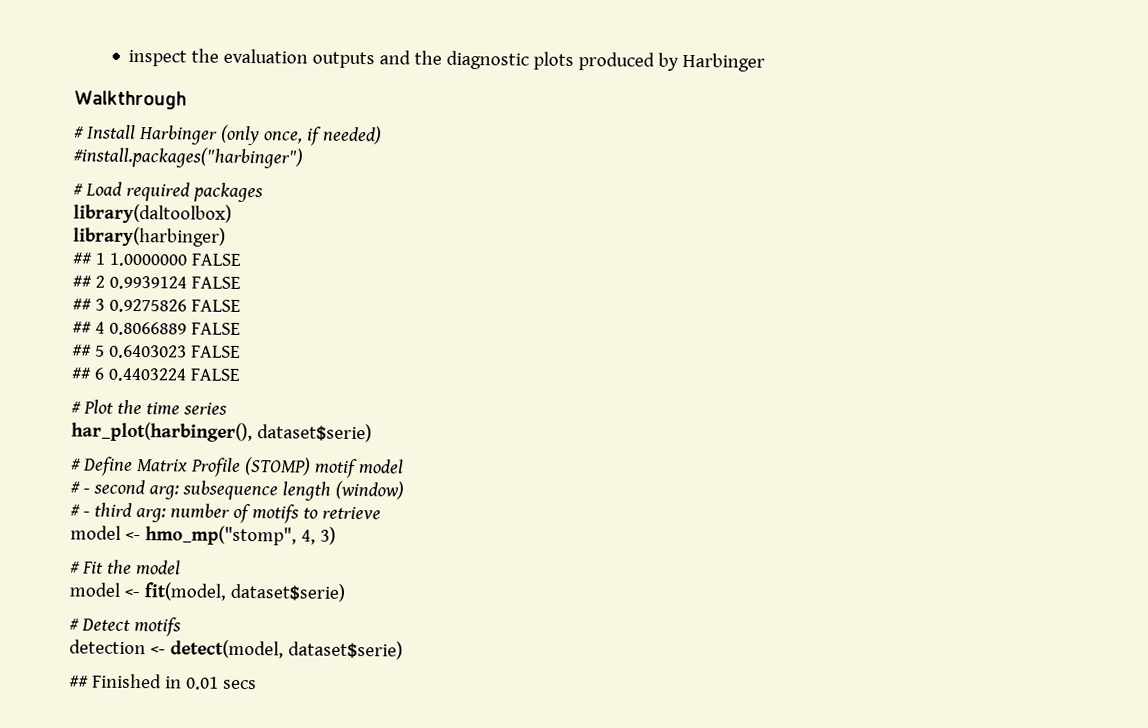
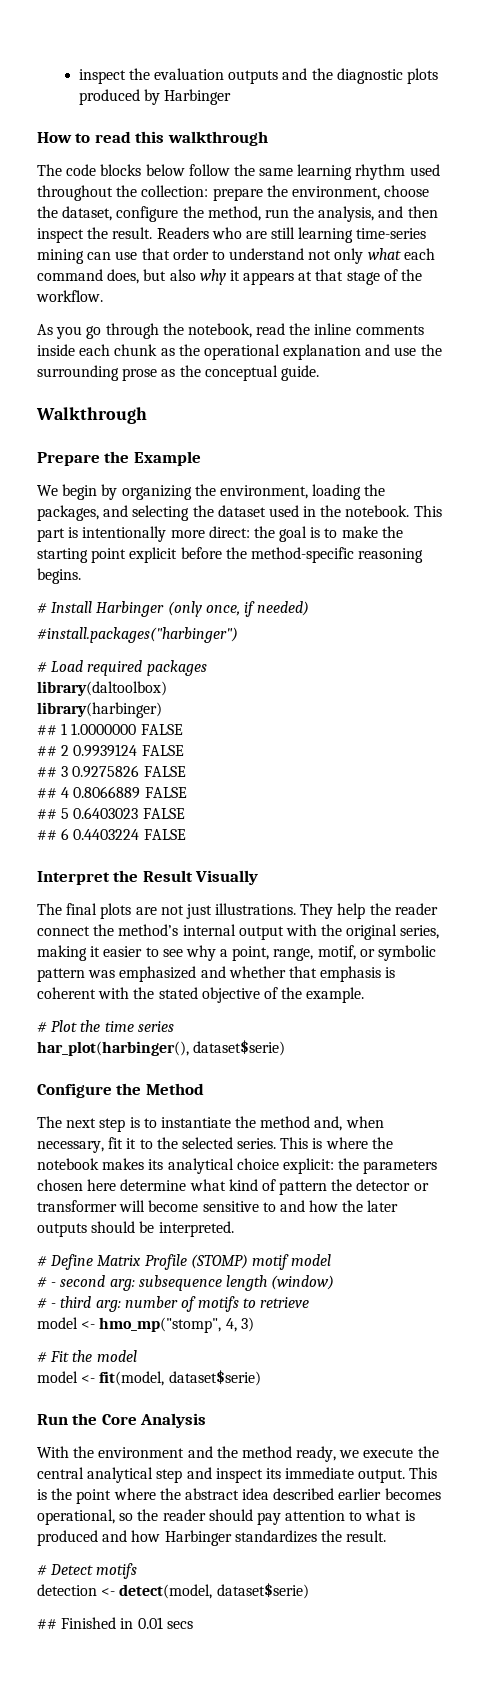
[74,90,187,110] Walkthrough -> [37,131,268,146] [37,164,440,180] [37,185,430,201] [37,206,438,222] [37,227,427,243] [37,248,435,264] [37,269,423,285] [36,290,103,302] [37,323,424,339] [37,344,442,360] [37,365,319,381] [36,407,147,424] [37,451,201,466] [37,484,386,500] [37,505,442,521] [37,526,403,542] [37,547,424,563] [37,568,81,584] How to read this walkthrough // The code blocks below follow the same learning rhythm used throughout the collection: prepare the environment, choose the dataset, configure the method, run the analysis, and then inspect the result. Readers who are still learning time-series mining can use that order to understand not only what each command does, but also why it appears at that stage of the workflow. // As you go through the notebook, read the inline comments inside each chunk as the operational explanation and use the surrounding prose as the conceptual guide. // Walkthrough // Prepare the Example // We begin by organizing the environment, loading the packages, and selecting the dataset used in the notebook. This part is intentionally more direct: the goal is to make the starting point explicit before the method-specific reasoning begins.
(240, 374) none -> [37,870,259,885] [37,903,438,919] [37,924,440,940] [37,945,437,961] [37,966,396,982] [37,987,365,1003] // Interpret the Result Visually // The final plots are not just illustrations. They help the reader connect the method’s internal output with the original series, making it easier to see why a point, range, motif, or symbolic pattern was emphasized and whether that emphasis is coherent with the stated objective of the example.
(372, 433) none -> [37,1083,204,1098] [37,1116,384,1132] [37,1137,393,1153] [37,1158,438,1174] [37,1179,429,1195] [37,1200,399,1212] [37,1221,234,1237] // Configure the Method // The next step is to instantiate the method and, when necessary, fit it to the selected series. This is where the notebook makes its analytical choice explicit: the parameters chosen here determine what kind of pattern the detector or transformer will become sensitive to and how the later outputs should be interpreted.
(345, 592) none -> [37,1413,207,1428] [37,1446,439,1462] [37,1467,438,1483] [37,1488,441,1504] [37,1509,415,1525] [37,1530,387,1546] // Run the Core Analysis // With the environment and the method ready, we execute the central analytical step and inspect its immediate output. This is the point where the abstract idea described earlier becomes operational, so the reader should pay attention to what is produced and how Harbinger standardizes the result.

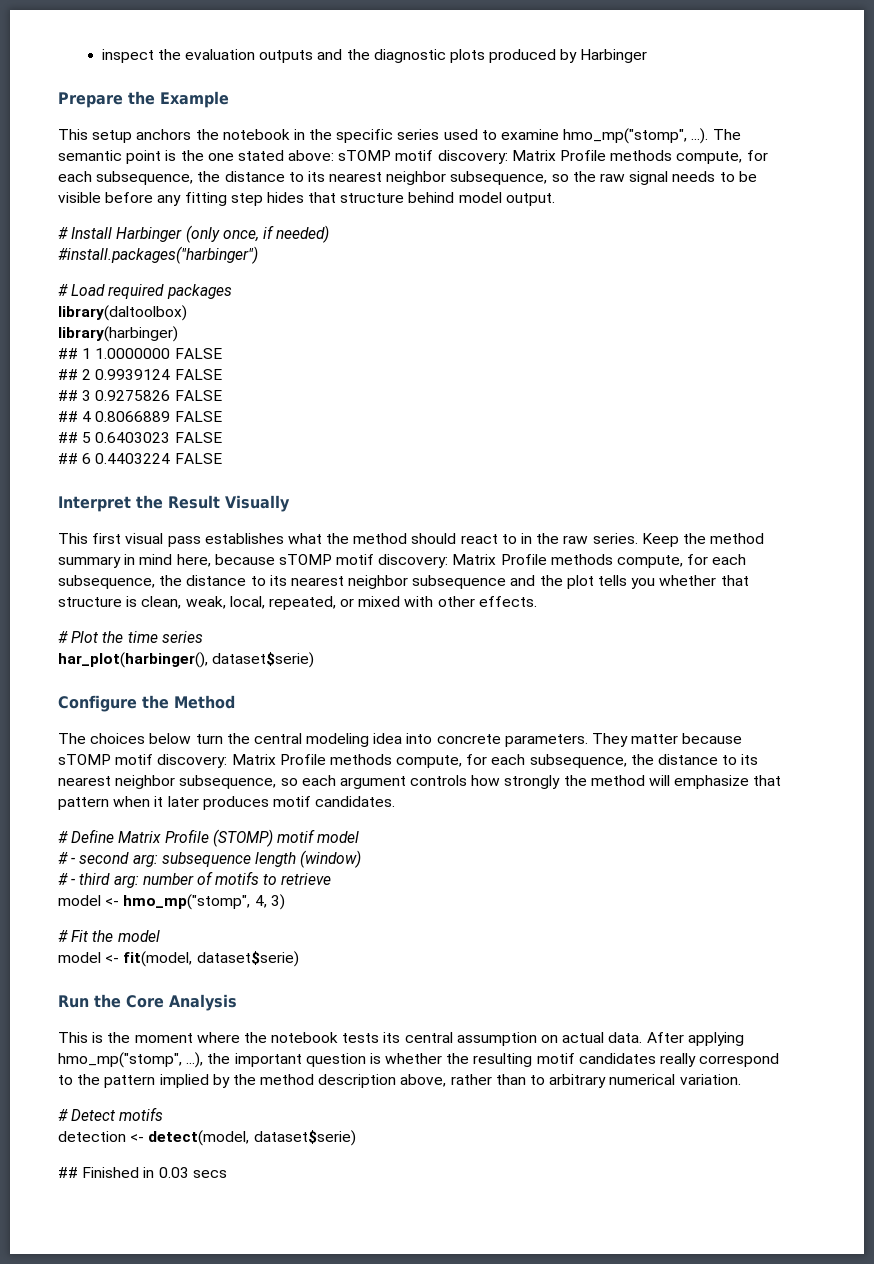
[37,131,268,146] [37,164,440,180] [37,185,430,201] [37,206,438,222] [37,227,427,243] [37,248,435,264] [37,269,423,285] [36,290,103,302] [37,323,424,339] [37,344,442,360] [37,365,319,381] [36,407,147,424] [37,451,201,466] [37,484,386,500] [37,505,442,521] [37,526,403,542] [37,547,424,563] [37,568,81,584] How to read this walkthrough // The code blocks below follow the same learning rhythm used throughout the collection: prepare the environment, choose the dataset, configure the method, run the analysis, and then inspect the result. Readers who are still learning time-series mining can use that order to understand not only what each command does, but also why it appears at that stage of the workflow. // As you go through the notebook, read the inline comments inside each chunk as the operational explanation and use the surrounding prose as the conceptual guide. // Walkthrough // Prepare the Example // We begin by organizing the environment, loading the packages, and selecting the dataset used in the notebook. This part is intentionally more direct: the goal is to make the starting point explicit before the method-specific reasoning begins. -> [58,91,229,108] [58,128,741,144] [58,150,768,164] [58,171,757,185] [58,192,555,206] Prepare the Example // This setup anchors the notebook in the specific series used to examine hmo_mp("stomp", ...). The semantic point is the one stated above: sTOMP motif discovery: Matrix Profile methods compute, for each subsequence, the distance to its nearest neighbor subsequence, so the raw signal needs to be visible before any fitting step hides that structure behind model output.
[37,903,438,919] [37,924,440,940] [37,945,437,961] [37,966,396,982] [37,987,365,1003] The final plots are not just illustrations. They help the reader connect the method’s internal output with the original series, making it easier to see why a point, range, motif, or symbolic pattern was emphasized and whether that emphasis is coherent with the stated objective of the example. -> [58,533,765,547] [58,554,747,568] [58,575,749,589] [58,596,537,610] This first visual pass establishes what the method should react to in the raw series. Keep the method summary in mind here, because sTOMP motif discovery: Matrix Profile methods compute, for each subsequence, the distance to its nearest neighbor subsequence and the plot tells you whether that structure is clean, weak, local, repeated, or mixed with other effects.
[66,1116,384,1132] [37,1137,393,1153] [37,1158,438,1174] [37,1179,429,1195] [37,1200,399,1212] [37,1221,234,1237] next step is to instantiate the method and, when necessary, fit it to the selected series. This is where the notebook makes its analytical choice explicit: the parameters chosen here determine what kind of pattern the detector or transformer will become sensitive to and how the later outputs should be interpreted. -> [90,733,743,747] [58,754,759,768] [58,775,782,789] [58,796,396,810] choices below turn the central modeling idea into concrete parameters. They matter because sTOMP motif discovery: Matrix Profile methods compute, for each subsequence, the distance to its nearest neighbor subsequence, so each argument controls how strongly the method will emphasize that pattern when it later produces motif candidates.
[37,1446,439,1462] [37,1467,406,1483] With the environment and the method ready, we execute the central analytical step and inspect its immediate output. -> (237, 1002) none
[76,1488,441,1504] [37,1509,415,1525] [37,1530,387,1546] point where the abstract idea described earlier becomes operational, so the reader should pay attention to what is produced and how Harbinger standardizes the result. -> [134,1032,744,1046] [58,1052,780,1068] [58,1074,741,1088] moment where the notebook tests its central assumption on actual data. After applying hmo_mp("stomp", ...), the important question is whether the resulting motif candidates really correspond to the pattern implied by the method description above, rather than to arbitrary numerical variation.
[137,1617,163,1629] 0.01 -> [158,1167,189,1178] 0.03

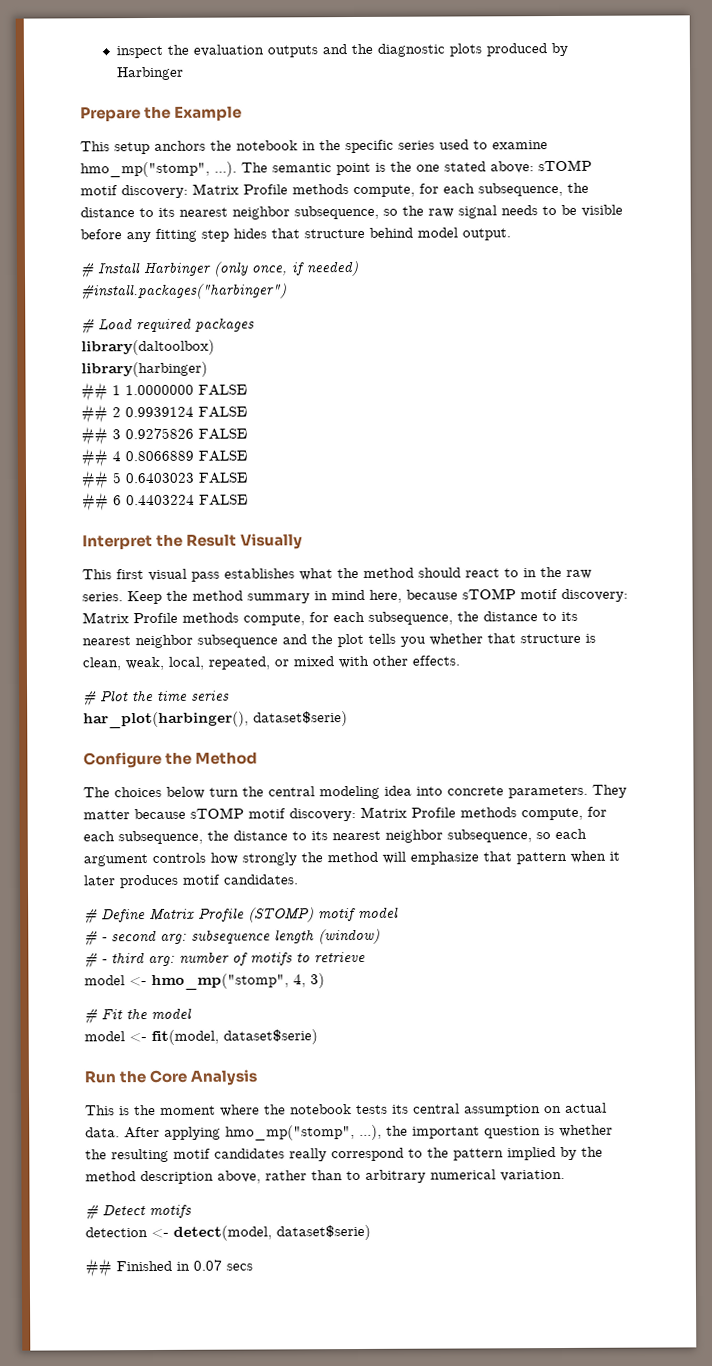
[158,1167,189,1178] 0.03 -> [193,1259,222,1271] 0.07

